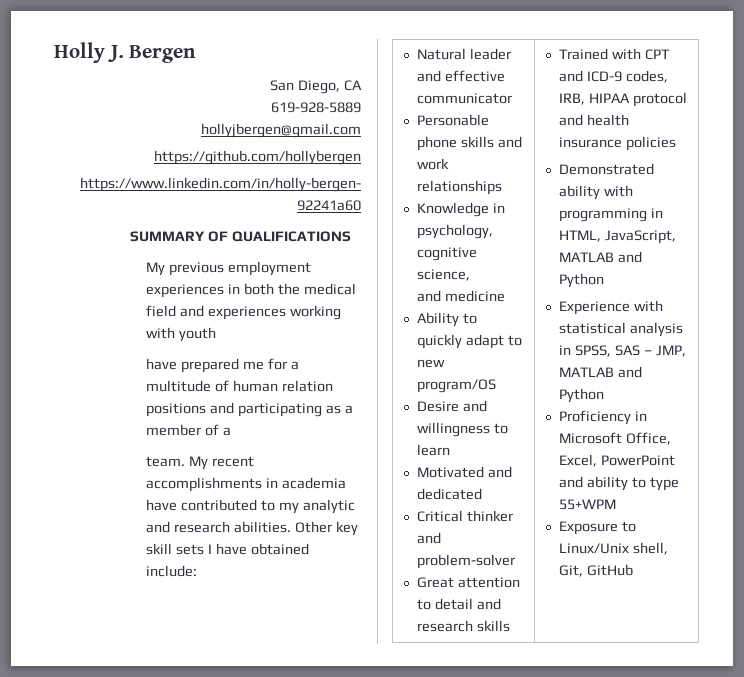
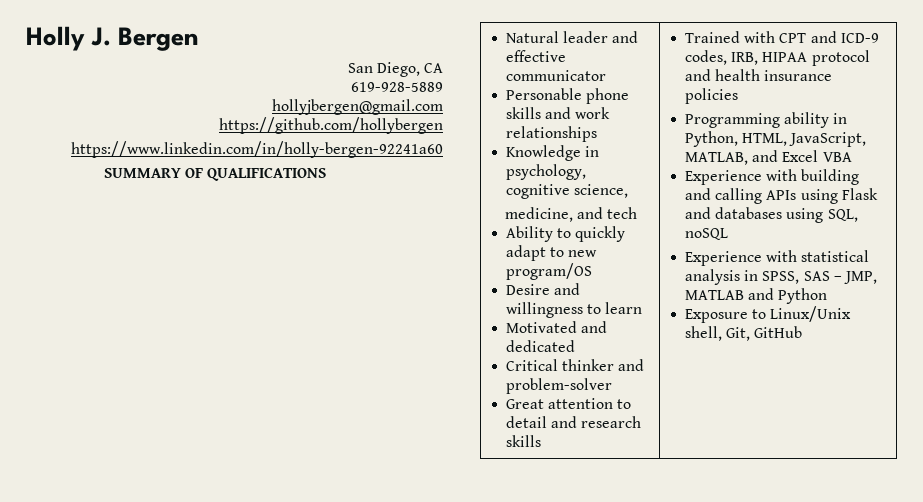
[146,261,311,276] [146,283,356,298] [146,305,341,320] [146,327,217,342] [146,358,299,373] [146,380,333,392] [146,402,353,417] [146,424,231,436] [146,456,254,470] [146,477,346,492] [146,499,355,514] [146,521,358,536] [146,543,309,555] [146,565,198,577] // My previous employment experiences in both the medical field and experiences working with youth // have prepared me for a multitude of human relation positions and participating as a member of a // team. My recent accomplishments in academia have contributed to my analytic and research abilities. Other key skill sets I have obtained include: -> (327, 174) none
[416,290,505,302] and medicine -> [504,207,637,222] medicine, and tech
[559,163,655,175] [559,185,634,200] [559,208,664,222] [559,230,677,244] [559,251,643,263] [559,273,605,288] Demonstrated ability with programming in HTML, JavaScript, MATLAB and Python -> [685,112,848,128] [685,131,867,147] [685,150,852,165] [685,169,860,185] [685,188,878,204] [685,207,858,223] [685,228,729,240] Programming ability in Python, HTML, JavaScript, MATLAB, and Excel VBA // Experience with building and calling APIs using Flask and databases using SQL, noSQL
[559,410,648,425] [559,432,672,445] [559,454,676,467] [559,476,680,491] [559,499,617,510] // Proficiency in Microsoft Office, Excel, PowerPoint and ability to type 55+WPM -> (828, 296) none

